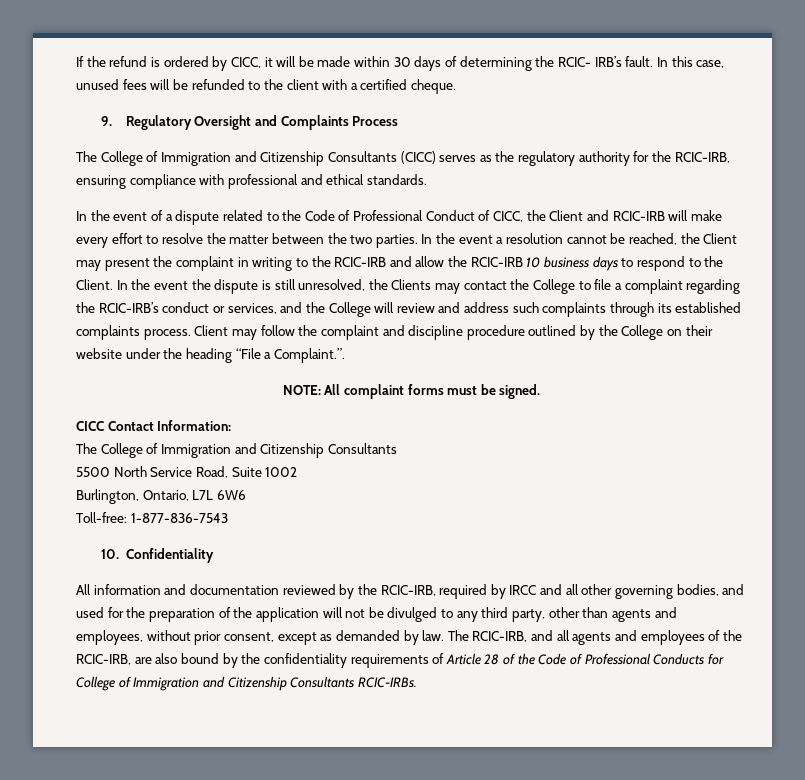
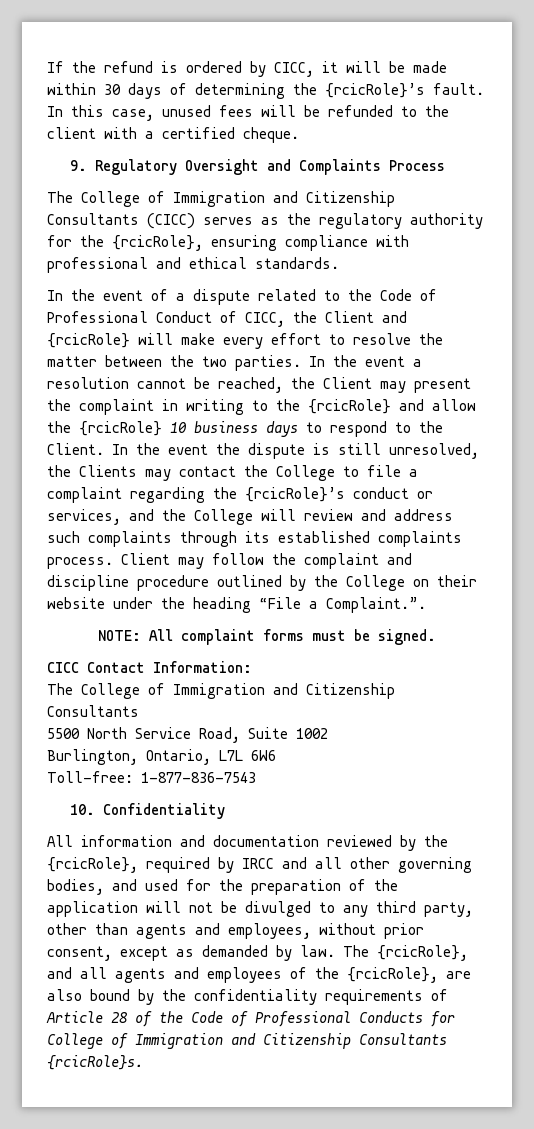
[557,56,622,67] RCIC- IRB’s -> [325,83,425,98] {rcicRole}’s
[674,152,730,163] RCIC-IRB, -> [112,235,203,251] {rcicRole},
[612,211,665,221] RCIC-IRB -> [47,333,130,348] {rcicRole}
[334,257,387,267] RCIC-IRB -> [308,399,391,414] {rcicRole}
[470,257,523,267] RCIC-IRB -> [79,421,162,436] {rcicRole}
[98,302,159,313] RCIC-IRB’s -> [245,487,345,502] {rcicRole}’s
[380,585,436,596] RCIC-IRB, -> [47,857,138,873] {rcicRole},
[472,631,528,642] RCIC-IRB, -> [377,945,468,961] {rcicRole},
[76,654,131,665] RCIC-IRB, -> [347,967,438,983] {rcicRole},
[357,677,417,688] RCIC-IRBs. -> [47,1055,143,1070] {rcicRole}s.

